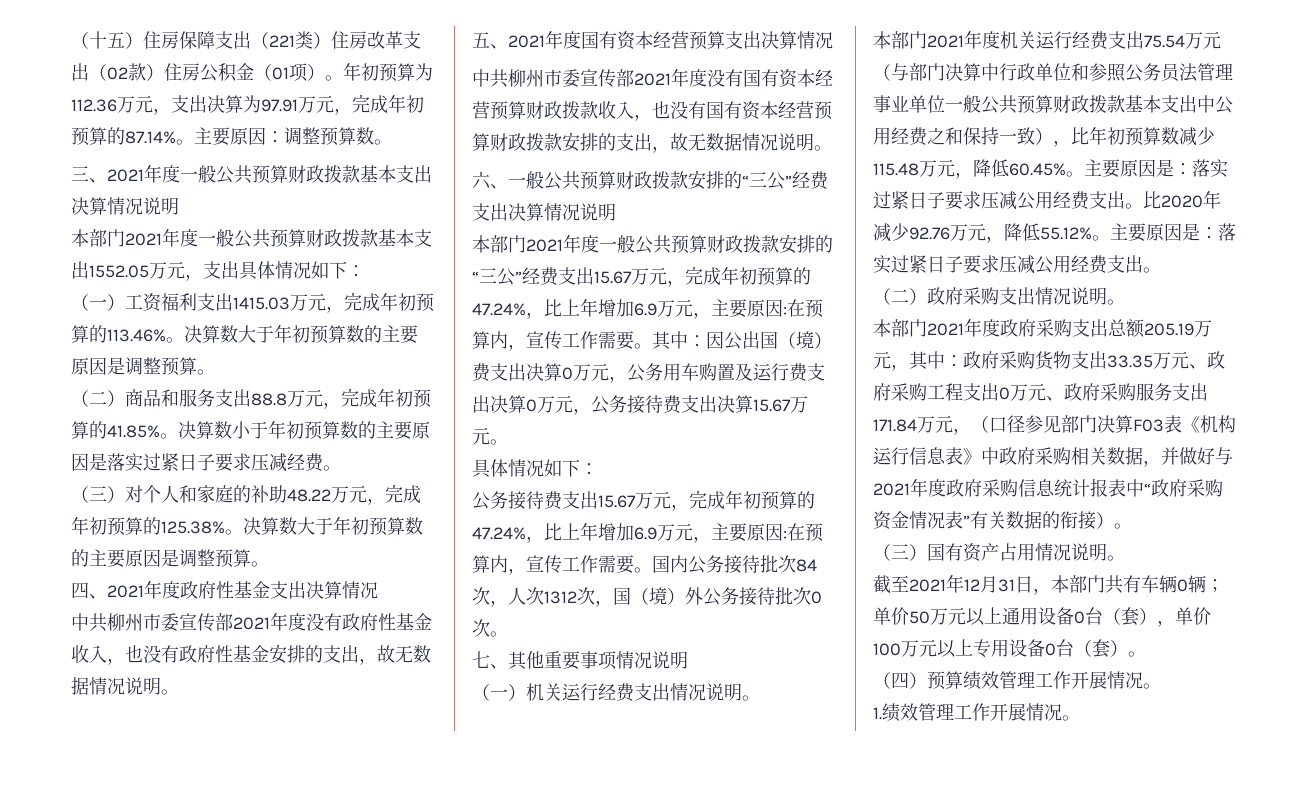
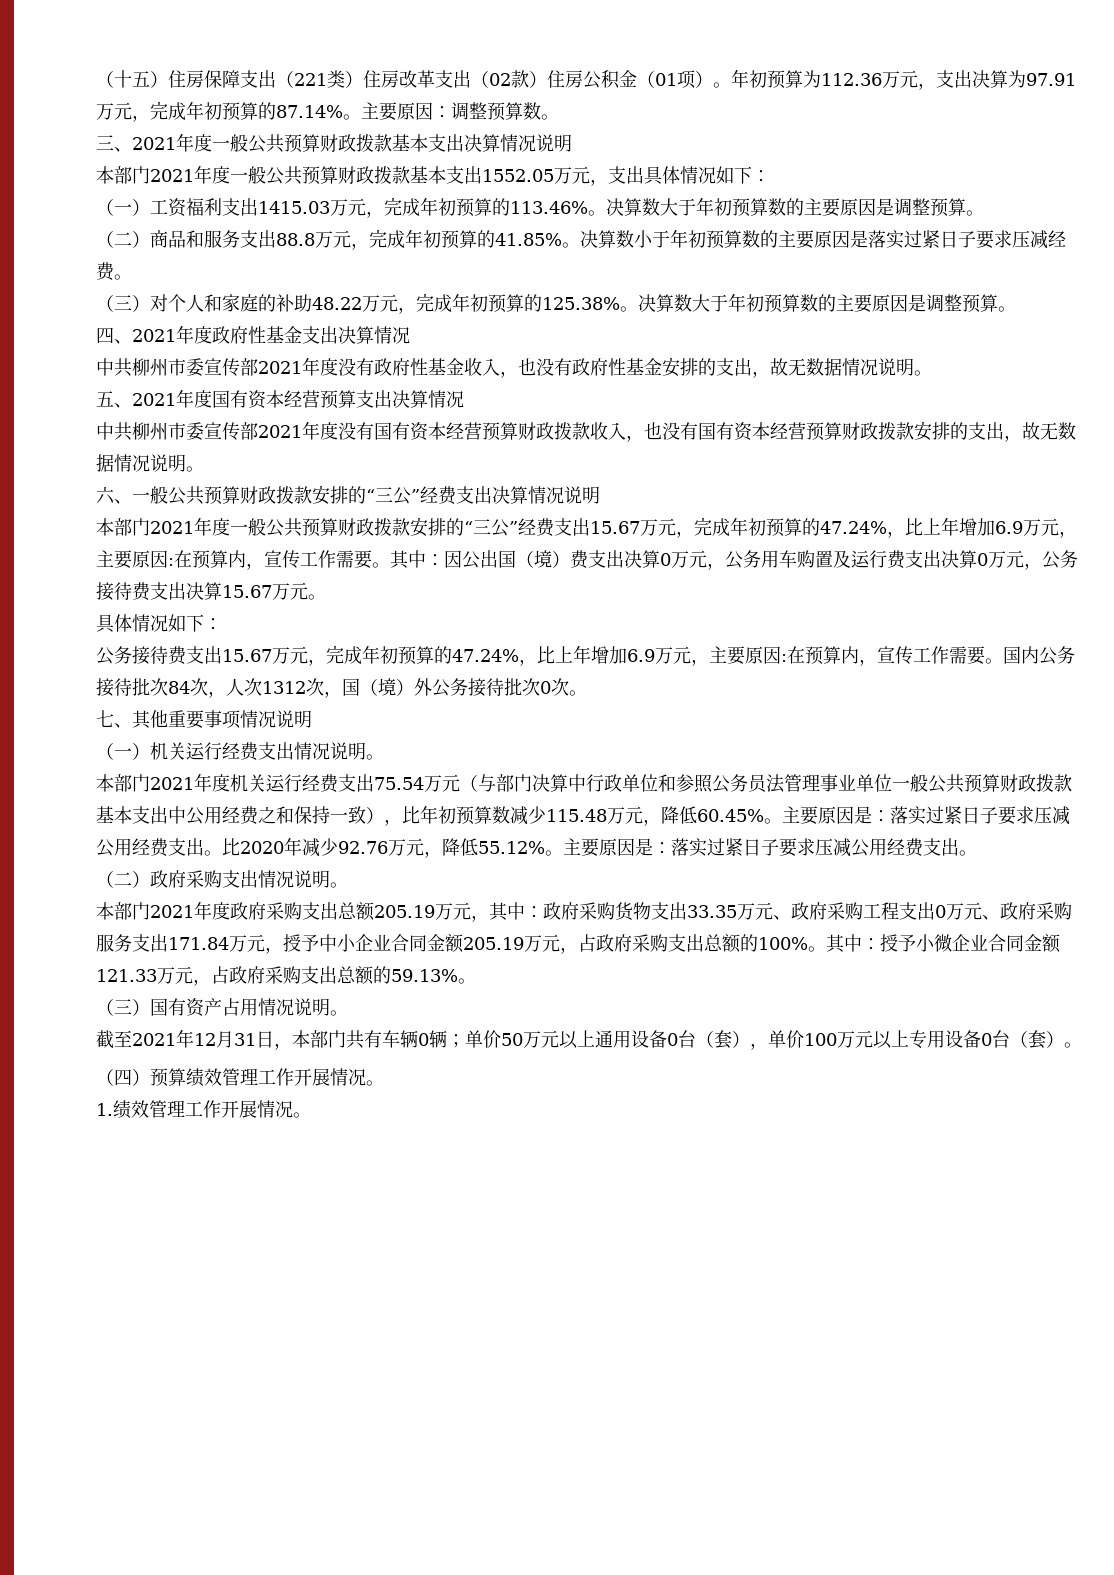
[971,415,1236,433] [873,447,1233,467] [873,478,1223,497] [873,511,1114,530] （口径参见部门决算F03表《机构运行信息表》中政府采购相关数据，并做好与2021年度政府采购信息统计报表中“政府采购资金情况表”有关数据的衔接） -> [283,934,1061,954] [96,966,458,986] 授予中小企业合同金额205.19万元，占政府采购支出总额的100%。其中：授予小微企业合同金额121.33万元，占政府采购支出总额的59.13%

